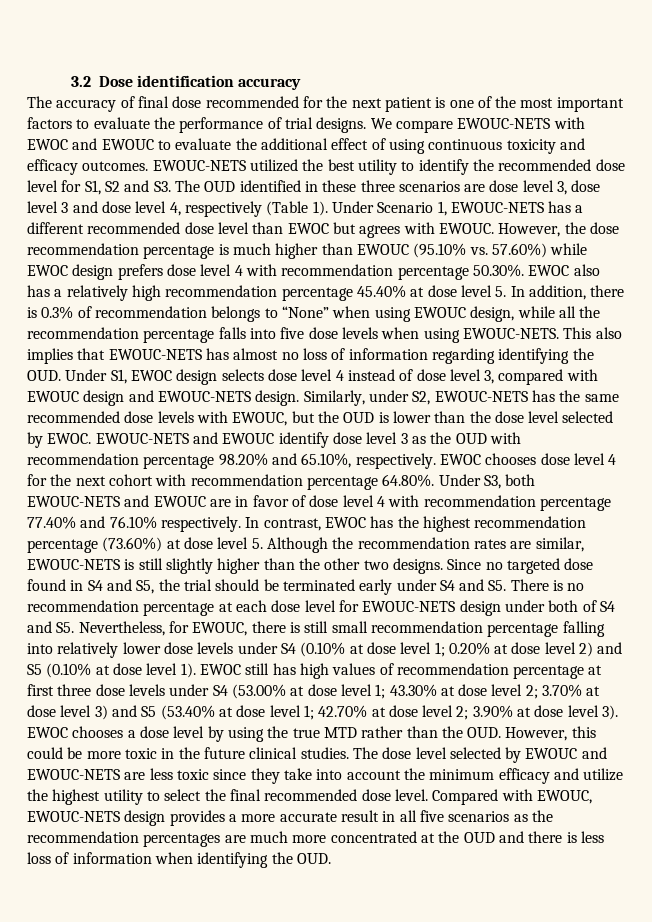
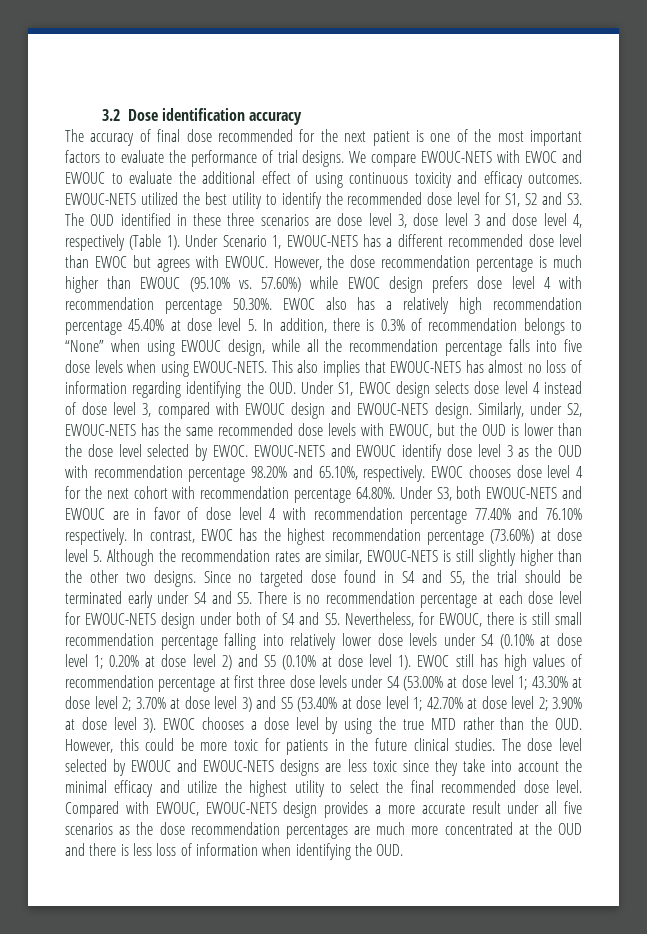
(157, 753) none -> [264,738,329,755] for patients
(120, 774) none -> [280,759,320,776] designs
[429,769,495,780] minimum -> [65,780,107,793] minimal
[382,811,396,822] in -> [507,801,540,814] under
(553, 816) none -> [159,822,185,835] dose

